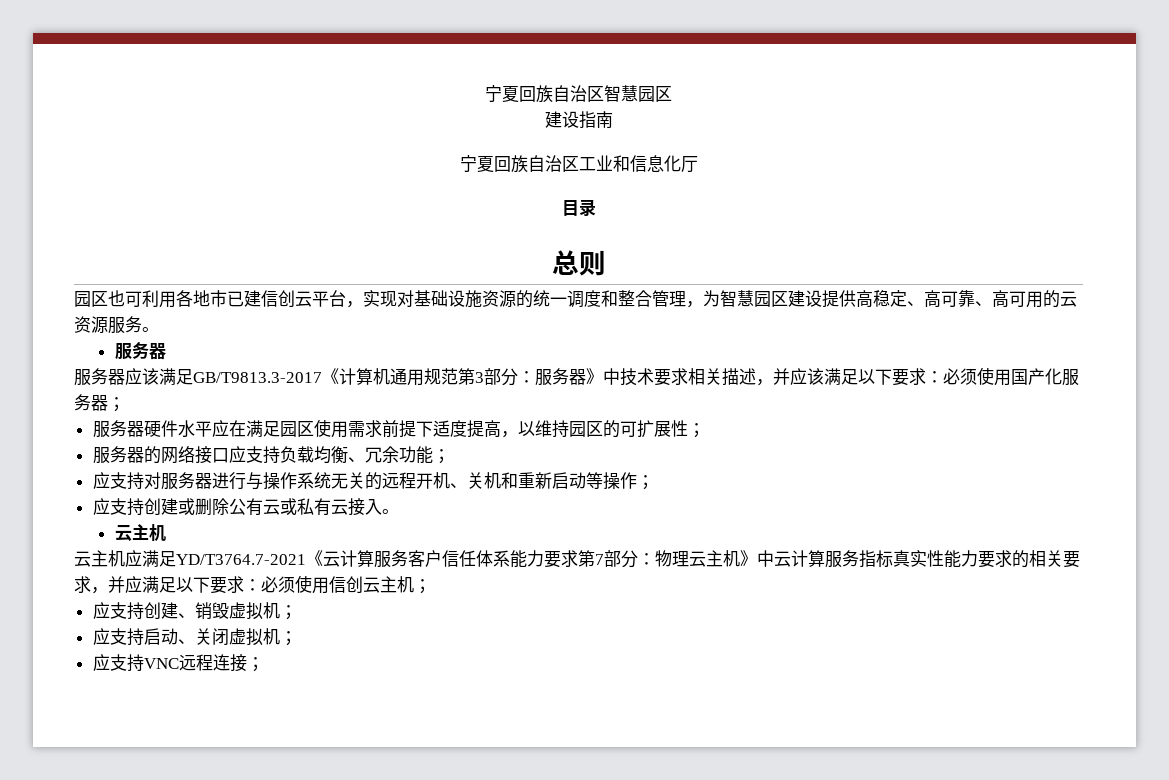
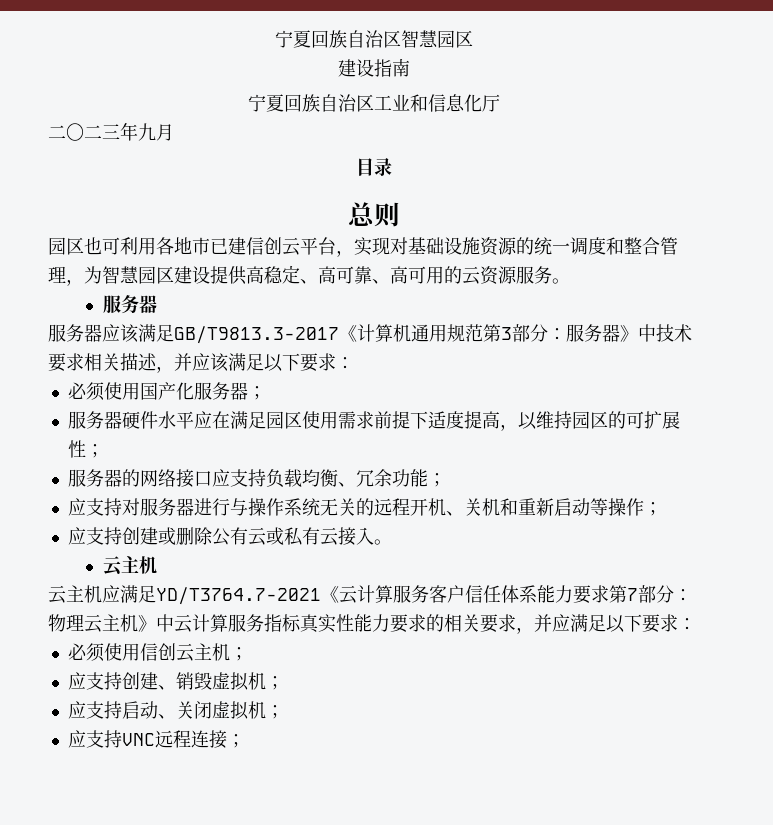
(698, 164) none -> [48,122,174,141] // 二〇二三年九月
(943, 377) none -> (354, 363) //
(261, 585) none -> (696, 624) //

